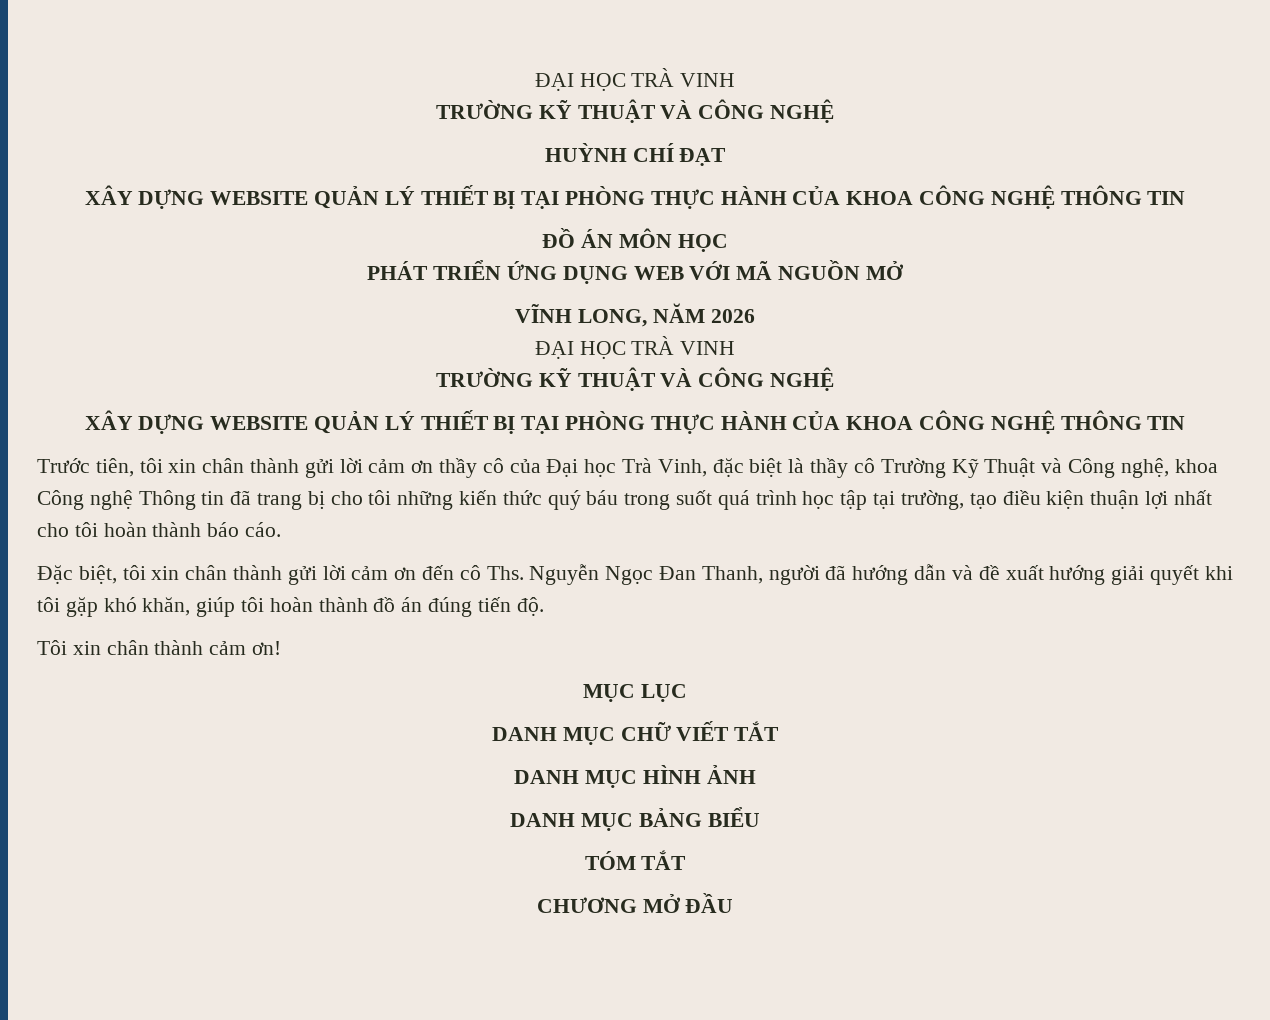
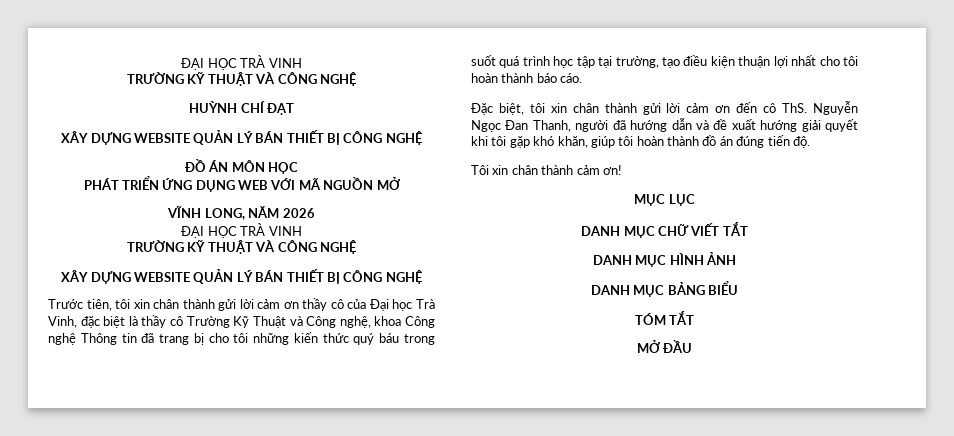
[420,185,1186,209] THIẾT BỊ TẠI PHÒNG THỰC HÀNH CỦA KHOA CÔNG NGHỆ THÔNG TIN -> [255,130,422,145] BÁN THIẾT BỊ CÔNG NGHỆ
[420,410,1186,434] THIẾT BỊ TẠI PHÒNG THỰC HÀNH CỦA KHOA CÔNG NGHỆ THÔNG TIN -> [255,269,422,284] BÁN THIẾT BỊ CÔNG NGHỆ
[486,566,524,580] Ths. -> [782,103,808,113] ThS.
[536,897,637,913] CHƯƠNG -> (695, 318) none

